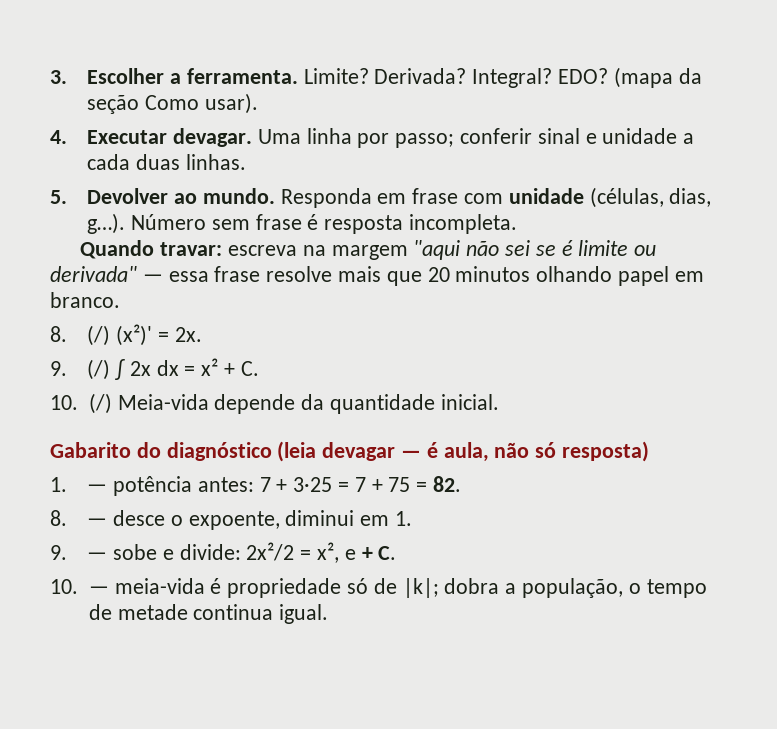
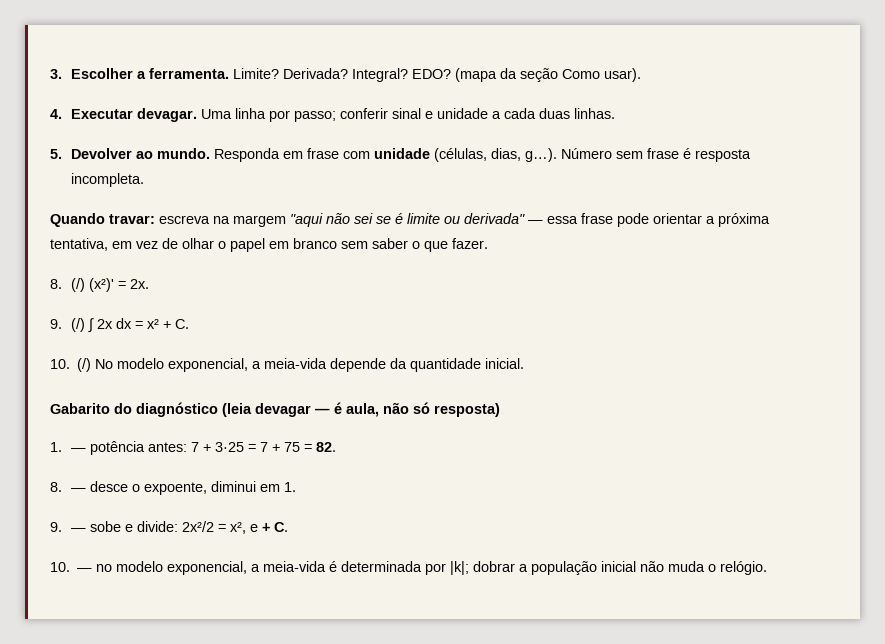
[266,266,704,286] [50,292,120,308] resolve mais que 20 minutos olhando papel em branco. -> [617,213,770,227] [50,238,488,252] pode orientar a próxima tentativa, em vez de olhar o papel em branco sem saber o que fazer.
[117,394,209,410] Meia-vida -> [95,358,328,372] No modelo exponencial, a meia-vida
[114,578,707,598] [88,604,329,624] meia-vida é propriedade só de |k|; dobra a população, o tempo de metade continua igual. -> [96,561,768,575] no modelo exponencial, a meia-vida é determinada por |k|; dobrar a população inicial não muda o relógio.

